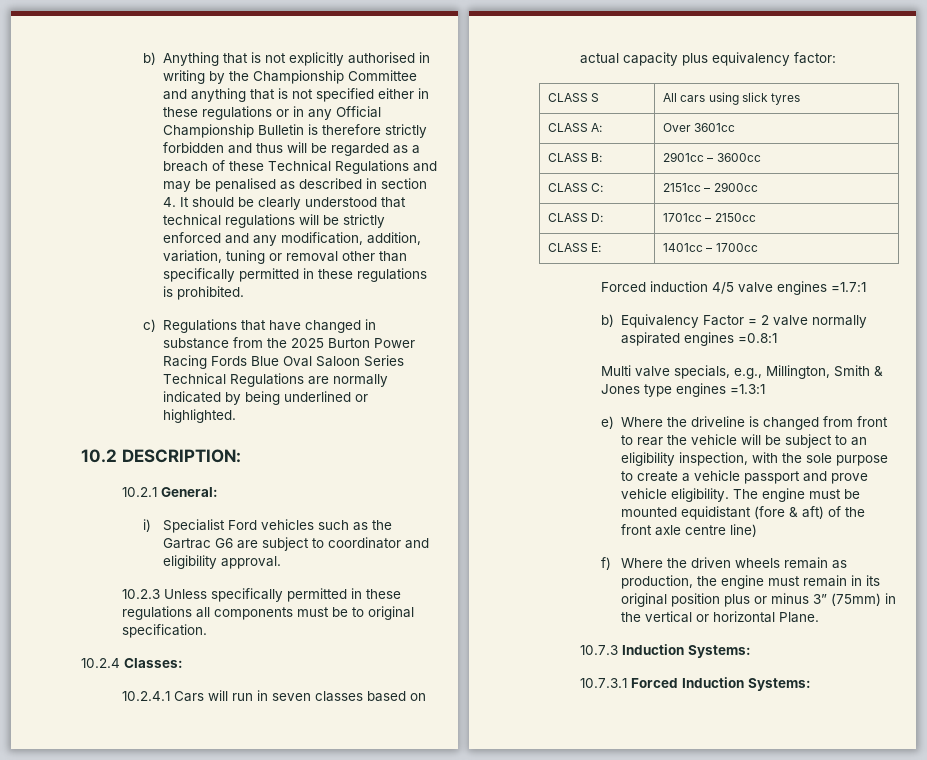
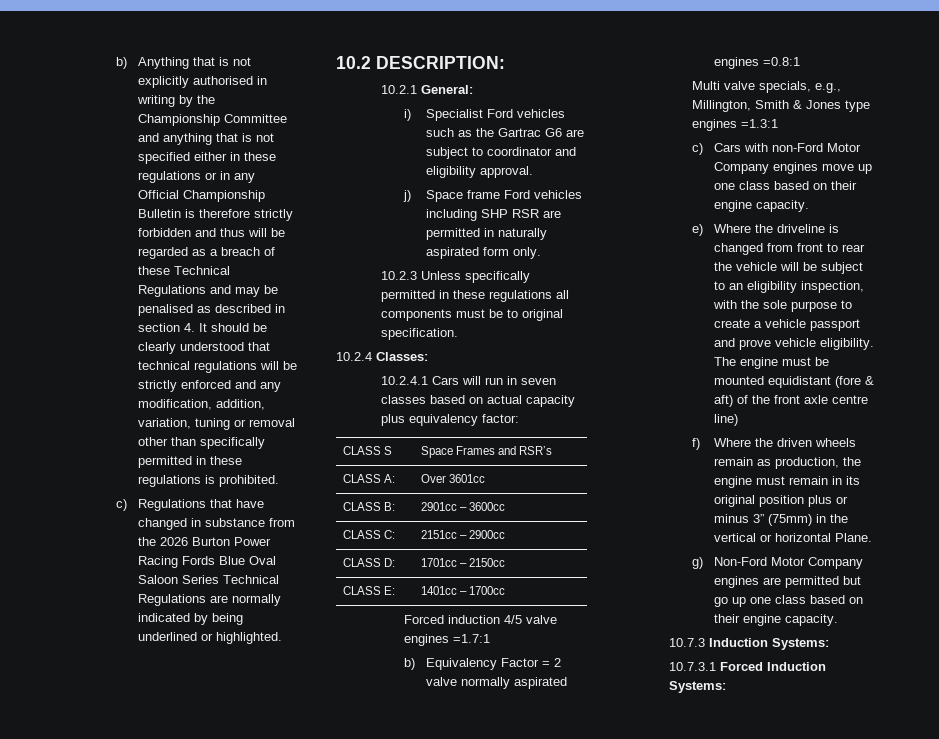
[291,338,325,348] 2025 -> [160,537,189,546] 2026
(282, 562) none -> [402,190,583,202] [426,209,562,221] [426,228,548,240] [426,247,542,259] // j) Space frame Ford vehicles including SHP RSR are permitted in naturally aspirated form only.
[663,92,801,105] All cars using slick tyres -> [420,446,553,458] Space Frames and RSR’s
(765, 389) none -> [691,143,862,155] [714,162,873,174] [714,181,858,190] [714,200,810,212] // c) Cars with non-Ford Motor Company engines move up one class based on their engine capacity.
(820, 617) none -> [691,557,864,569] [714,576,862,588] [714,595,864,607] [714,614,839,626] // g) Non-Ford Motor Company engines are permitted but go up one class based on their engine capacity.

